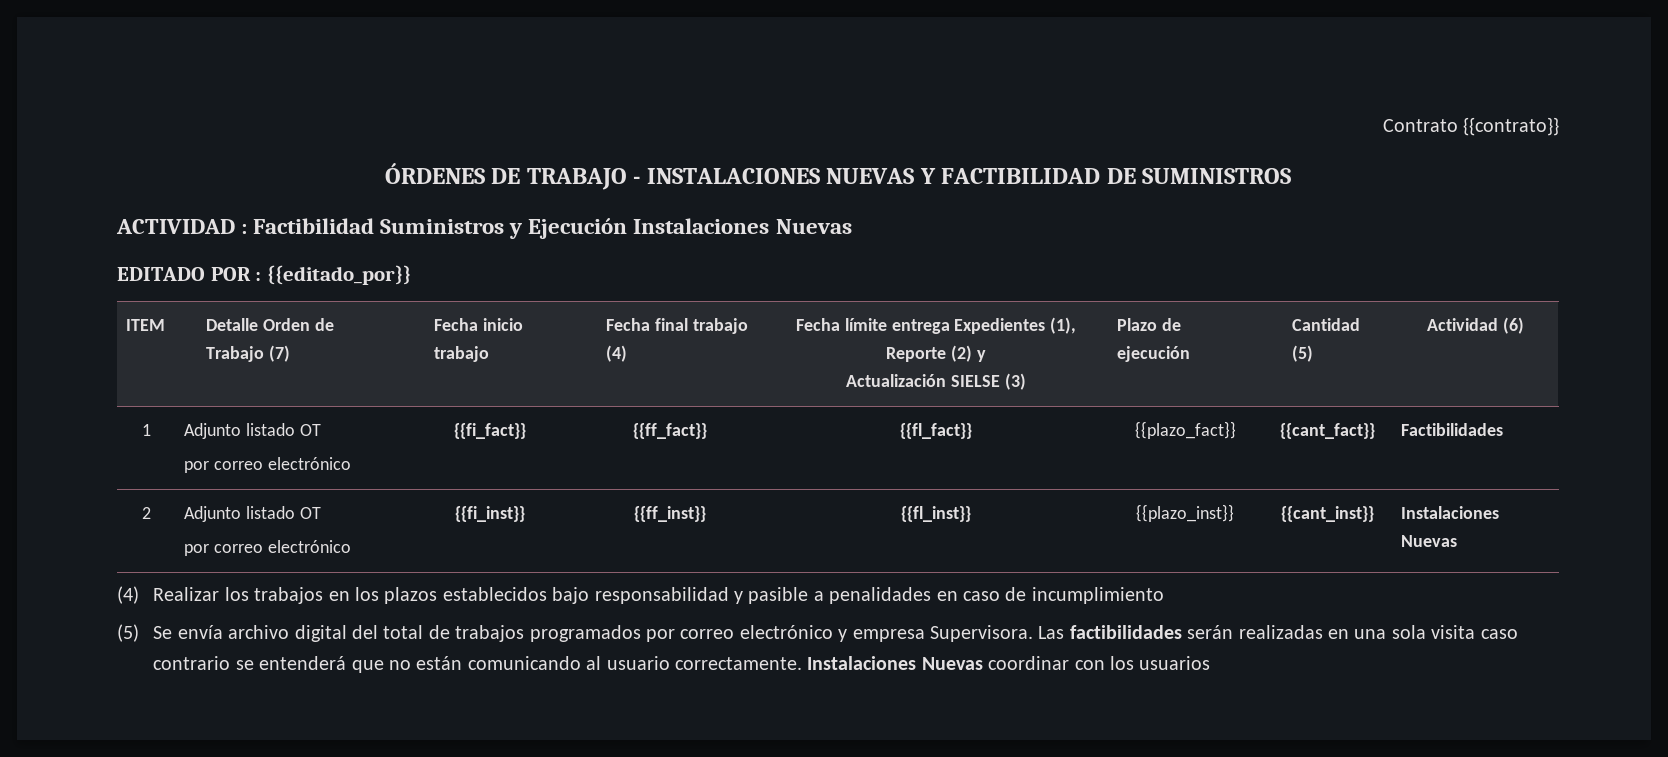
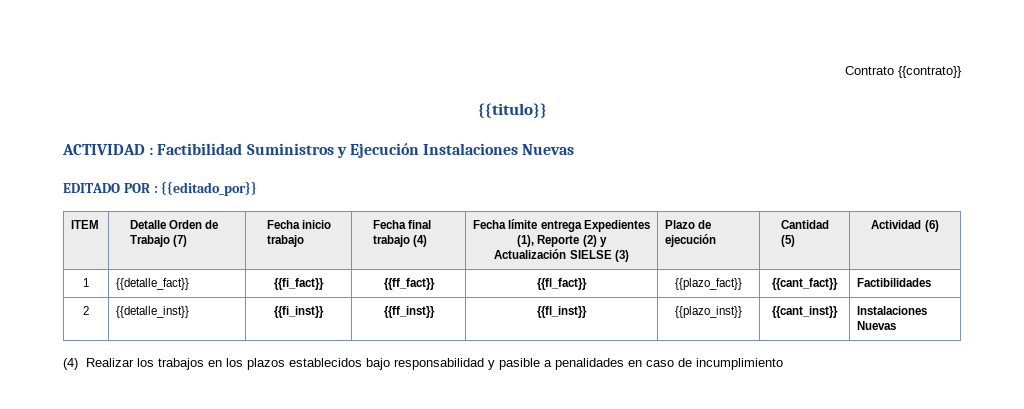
[384,163,1292,190] ÓRDENES DE TRABAJO - INSTALACIONES NUEVAS Y FACTIBILIDAD DE SUMINISTROS -> [477,103,547,118] {{titulo}}
[184,423,321,439] [184,457,351,473] Adjunto listado OT // por correo electrónico -> [116,278,190,290] {{detalle_fact}}
[184,506,321,522] [184,540,351,556] Adjunto listado OT // por correo electrónico -> [116,306,190,318] {{detalle_inst}}
[117,624,1518,642] [153,656,1211,673] // (5) Se envía archivo digital del total de trabajos programados por correo electrónico y empresa Supervisora. Las factibilidades serán realizadas en una sola visita caso contrario se entenderá que no están comunicando al usuario correctamente. Instalaciones Nuevas coordinar con los usuarios -> (784, 364) none

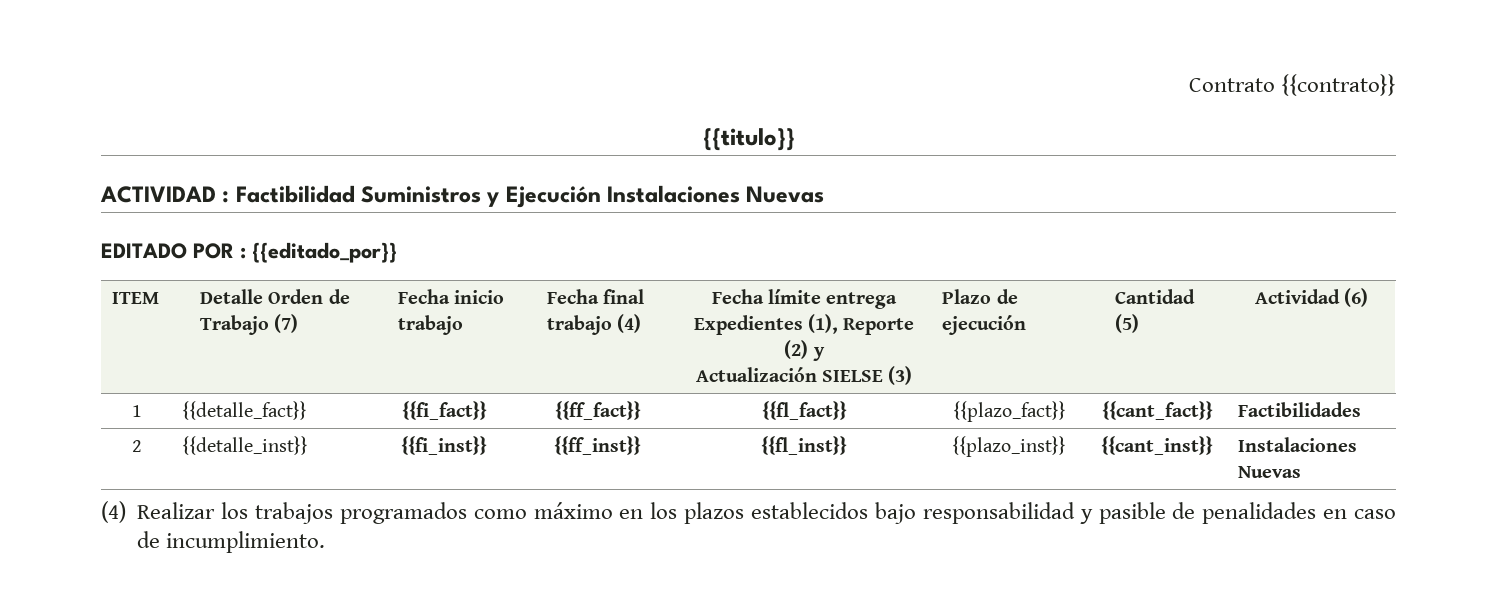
(205, 364) none -> [339,502,613,524] programados como máximo
[544,360,553,367] a -> [1172,502,1196,519] de
[696,358,784,370] incumplimiento -> [166,531,326,553] incumplimiento.

